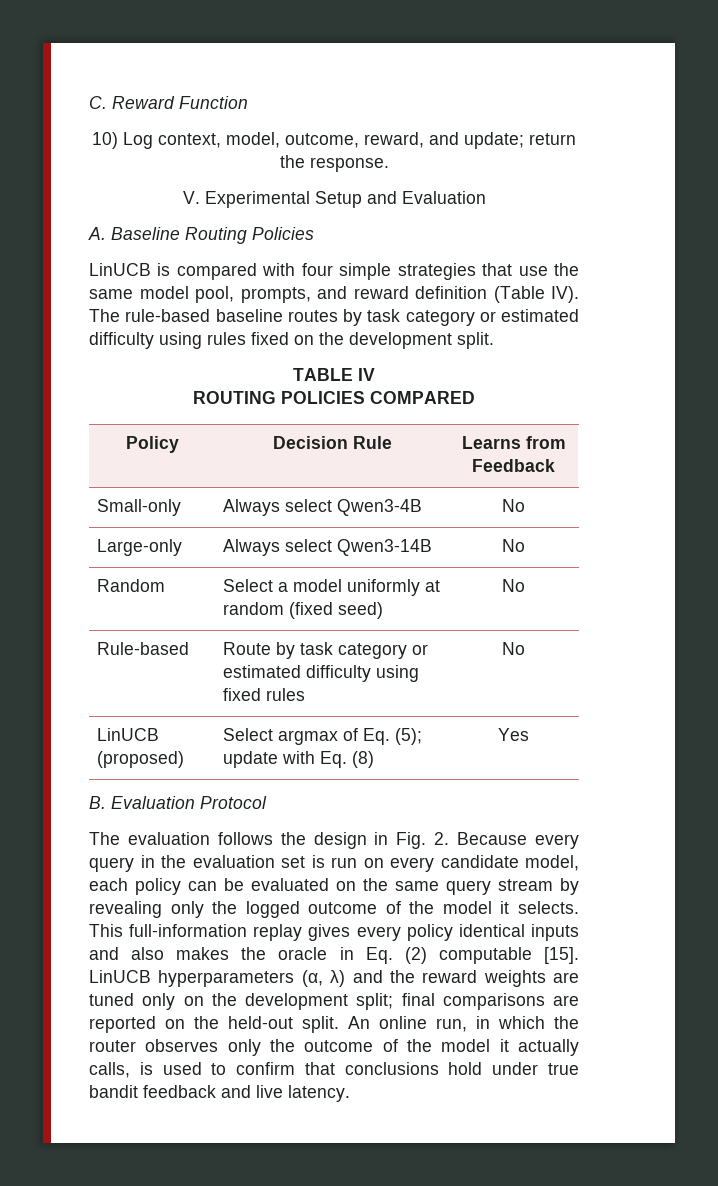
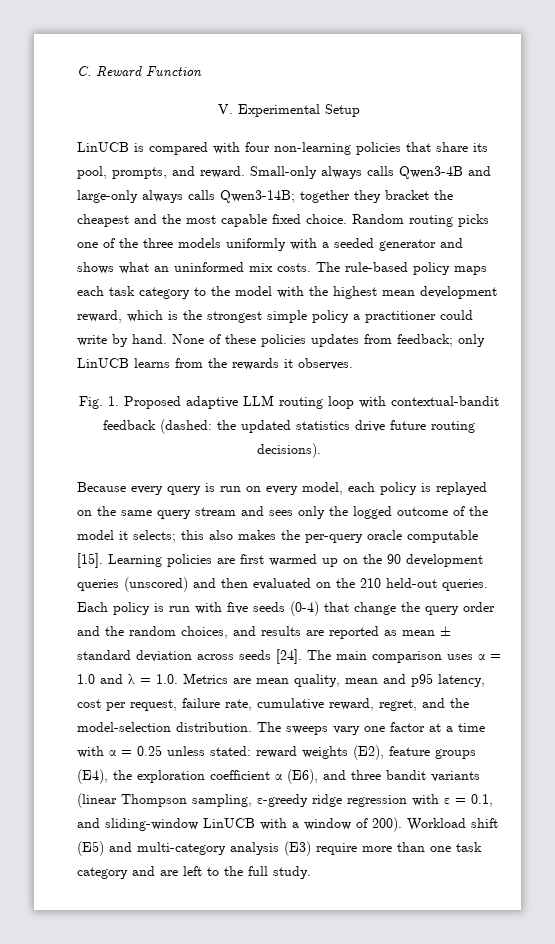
[92,132,576,149] [279,155,389,172] [182,191,486,208] [88,227,314,244] 10) Log context, model, outcome, reward, and update; return the response. // V. Experimental Setup and Evaluation // A. Baseline Routing Policies -> [218,104,360,117] V. Experimental Setup
[339,263,580,280] [89,286,579,303] [89,309,579,326] [89,332,494,349] [293,368,375,381] [193,391,475,404] [126,436,179,453] [272,436,392,449] [461,436,566,449] [472,459,555,472] [97,499,182,516] [223,499,423,516] [502,499,525,512] [97,539,183,556] [223,539,433,556] [502,539,525,552] [97,579,166,592] [223,579,441,596] [223,602,384,619] [502,579,525,592] [97,642,190,655] [223,642,429,659] [223,665,420,682] [223,688,306,701] [502,642,525,655] [97,728,160,741] [97,751,185,768] [223,728,423,745] [223,751,375,768] [498,728,529,741] [89,796,267,809] [89,832,580,849] [89,855,305,872] simple strategies that use the same model pool, prompts, and reward definition (Table IV). The rule-based baseline routes by task category or estimated difficulty using rules fixed on the development split. // TABLE IV // ROUTING POLICIES COMPARED // Policy | Decision Rule | Learns from Feedback // Small-only | Always select Qwen3-4B | No // Large-only | Always select Qwen3-14B | No // Random | Select a model uniformly at random (fixed seed) | No // Rule-based | Route by task category or estimated difficulty using fixed rules | No // LinUCB (proposed) | Select argmax of Eq. (5); update with Eq. (8) | Yes // B. Evaluation Protocol // The evaluation follows the design in Fig. 2. Because every query in the evaluation set -> [274,142,488,155] [77,166,491,179] [77,190,453,203] [77,214,489,227] [77,238,463,251] [77,262,487,275] [77,286,497,299] [77,310,473,323] [77,334,485,347] [77,358,353,370] [79,395,499,409] [103,419,475,434] [257,443,321,458] [77,482,201,495] non-learning policies that share its pool, prompts, and reward. Small-only always calls Qwen3-4B and large-only always calls Qwen3-14B; together they bracket the cheapest and the most capable fixed choice. Random routing picks one of the three models uniformly with a seeded generator and shows what an uninformed mix costs. The rule-based policy maps each task category to the model with the highest mean development reward, which is the strongest simple policy a practitioner could write by hand. None of these policies updates from feedback; only LinUCB learns from the rewards it observes. // Fig. 1. Proposed adaptive LLM routing loop with contextual-bandit feedback (dashed: the updated statistics drive future routing decisions). // Because every query
[440,855,519,868] candidate -> (298, 490) none
[188,878,329,891] can be evaluated -> [421,482,487,495] is replayed
[560,878,579,895] [89,901,162,918] by revealing -> [241,506,293,516] and sees
[517,901,579,914] [89,924,580,941] [89,947,579,964] [89,970,579,987] [89,993,579,1010] [89,1016,579,1033] [89,1039,579,1056] [89,1062,579,1078] [89,1085,350,1102] selects. This full-information replay gives every policy identical inputs and also makes the oracle in Eq. (2) computable [15]. LinUCB hyperparameters (α, λ) and the reward weights are tuned only on the development split; final comparisons are reported on the held-out split. An online run, in which the router observes only the outcome of the model it actually calls, is used to confirm that conclusions hold under true bandit feedback and live latency. -> [133,530,478,543] [77,553,483,568] [77,577,488,592] [77,601,495,616] [77,626,451,639] [77,649,501,664] [77,673,485,687] [77,698,469,711] [77,722,485,735] [77,745,476,760] [77,769,480,784] [77,793,493,808] [77,817,498,832] [77,841,482,856] [77,866,311,879] selects; this also makes the per-query oracle computable [15]. Learning policies are first warmed up on the 90 development queries (unscored) and then evaluated on the 210 held-out queries. Each policy is run with five seeds (0-4) that change the query order and the random choices, and results are reported as mean ± standard deviation across seeds [24]. The main comparison uses α = 1.0 and λ = 1.0. Metrics are mean quality, mean and p95 latency, cost per request, failure rate, cumulative reward, regret, and the model-selection distribution. The sweeps vary one factor at a time with α = 0.25 unless stated: reward weights (E2), feature groups (E4), the exploration coefficient α (E6), and three bandit variants (linear Thompson sampling, ε-greedy ridge regression with ε = 0.1, and sliding-window LinUCB with a window of 200). Workload shift (E5) and multi-category analysis (E3) require more than one task category and are left to the full study.

